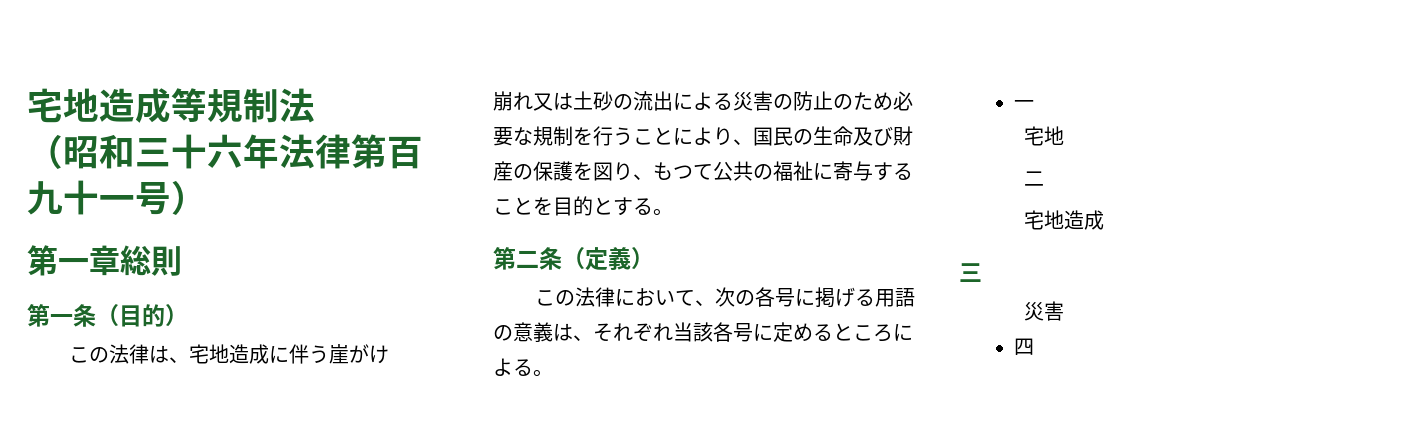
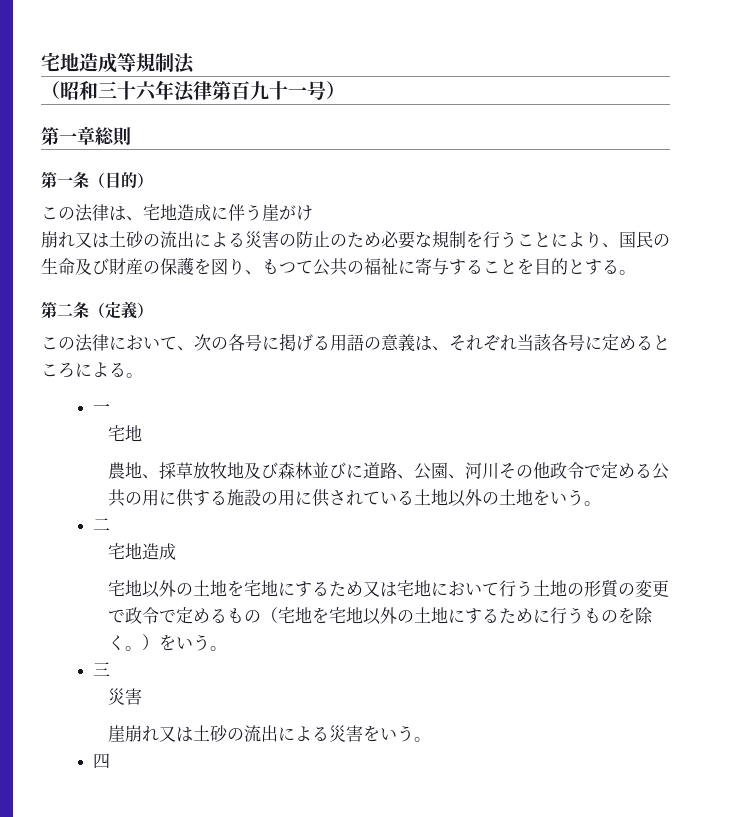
[1024,171,1045,186] [1024,210,1105,230] [959,263,982,282] [1024,301,1065,321] 二 // 宅地造成 // 三 // 災害 -> [108,462,670,480] [108,489,602,507] [93,518,111,531] [108,543,177,560] [108,580,670,598] [108,607,654,625] [108,634,228,651] [93,662,111,676] [108,688,143,705] [108,725,432,742] 農地、採草放牧地及び森林並びに道路、公園、河川その他政令で定める公共の用に供する施設の用に供されている土地以外の土地をいう。 // 二 // 宅地造成 // 宅地以外の土地を宅地にするため又は宅地において行う土地の形質の変更で政令で定めるもの（宅地を宅地以外の土地にするために行うものを除く。）をいう。 // 三 // 災害 // 崖崩れ又は土砂の流出による災害をいう。

